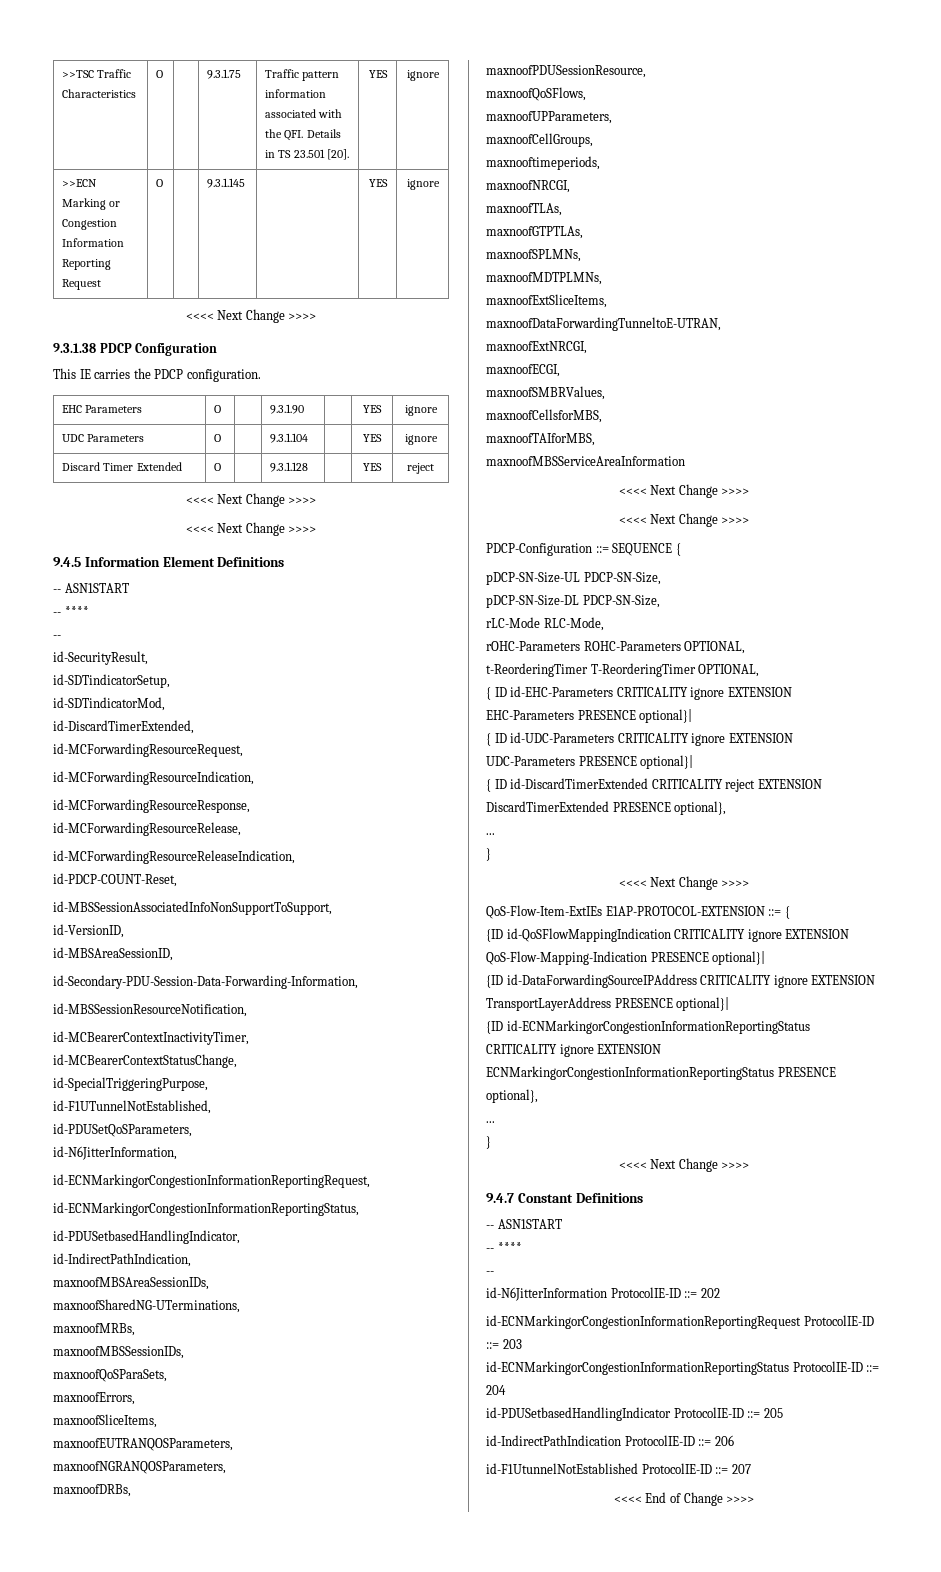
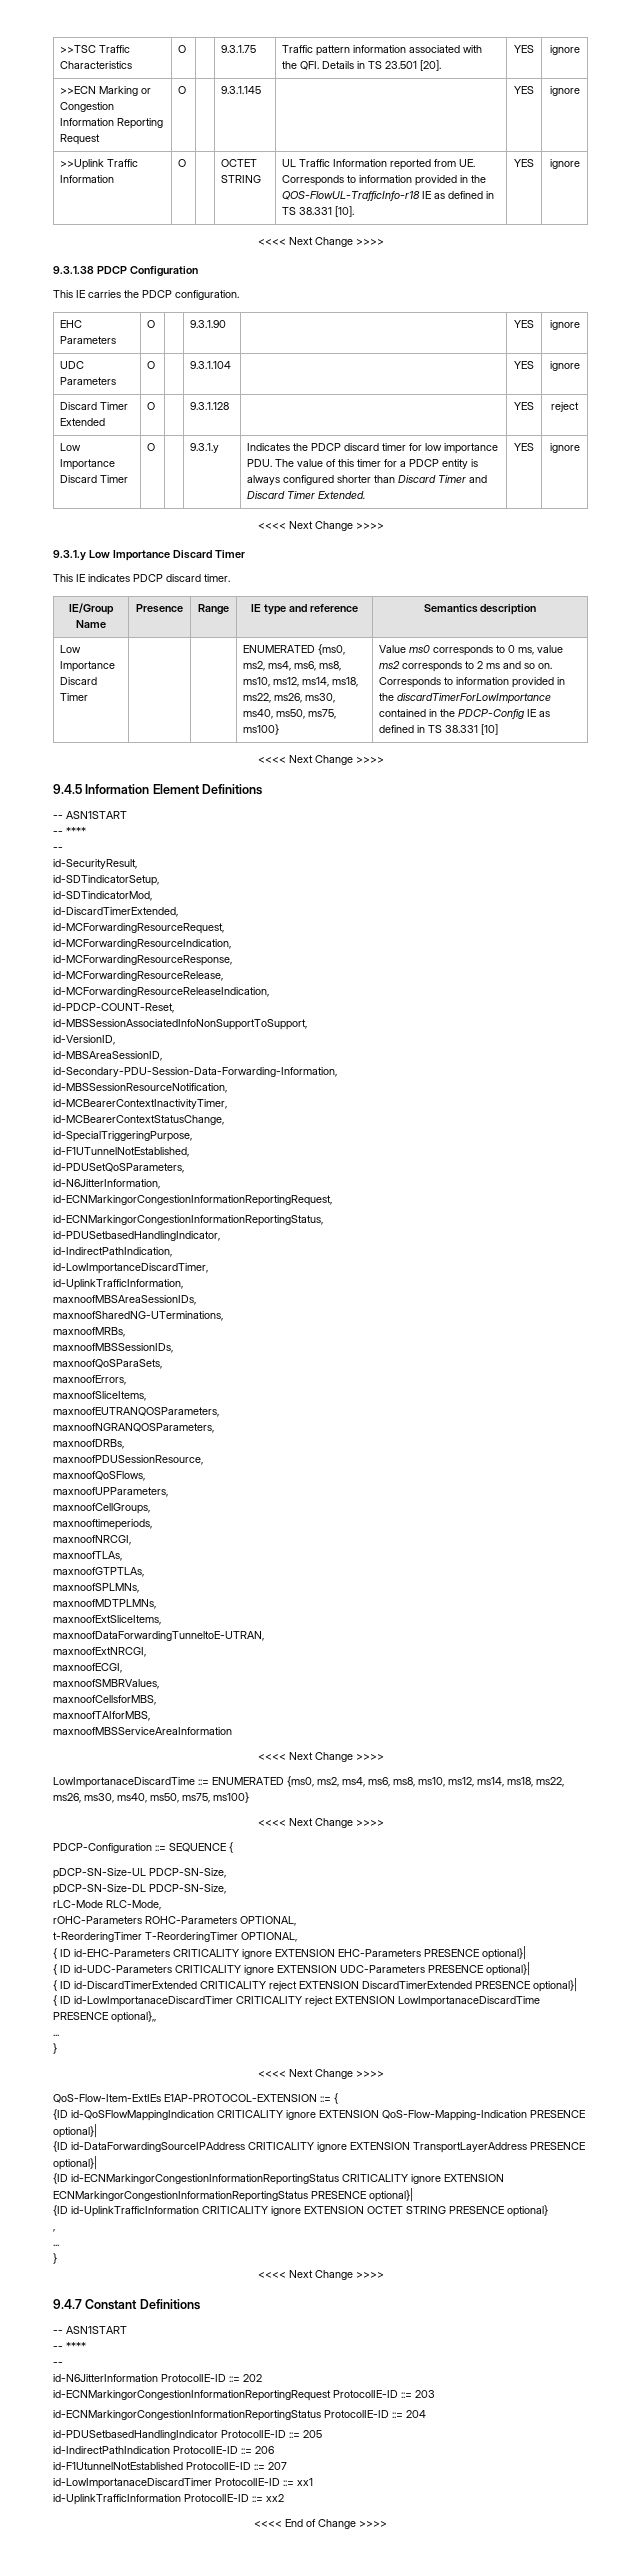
(440, 184) none -> [60,159,139,170] [60,175,115,183] [178,159,187,167] [221,159,258,167] [221,175,262,183] [282,159,476,170] [282,175,487,186] [282,191,495,201] [282,206,355,217] [514,159,534,167] [549,159,580,169] // >>Uplink Traffic Information | O | | OCTET STRING | UL Traffic Information reported from UE. Corresponds to information provided in the QOS-FlowUL-TrafficInfo-r18 IE as defined in TS 38.331 [10]. | YES | ignore
[185,493,317,507] // <<<< Next Change >>>> -> [60,443,82,451] [60,459,116,470] [60,475,129,483] [147,443,156,451] [190,443,220,453] [247,443,499,454] [247,459,479,469] [247,475,488,485] [247,491,366,499] [514,443,534,451] [549,443,580,453] [257,521,384,531] [53,550,245,561] [53,574,230,582] [69,603,114,615] [76,620,106,628] [136,604,183,613] [198,604,229,615] [251,604,358,615] [423,604,537,615] [60,645,82,653] [60,661,116,672] [60,677,98,685] [60,693,89,701] [243,644,346,655] [243,661,342,671] [243,677,359,687] [243,693,336,703] [243,709,337,719] [243,724,280,735] [379,645,564,656] [379,661,553,672] [379,677,566,688] [379,693,552,704] [379,709,551,719] [379,724,499,735] // Low Importance Discard Timer | O | | 9.3.1.y | Indicates the PDCP discard timer for low importance PDU. The value of this timer for a PDCP entity is always configured shorter than Discard Timer and Discard Timer Extended. | YES | ignore // <<<< Next Change >>>> // 9.3.1.y Low Importance Discard Timer // This IE indicates PDCP discard timer. // IE/Group Name | Presence | Range | IE type and reference | Semantics description // Low Importance Discard Timer | | | ENUMERATED {ms0, ms2, ms4, ms6, ms8, ms10, ms12, ms14, ms18, ms22, ms26, ms30, ms40, ms50, ms75, ms100} | Value ms0 corresponds to 0 ms, value ms2 corresponds to 2 ms and so on. Corresponds to information provided in the discardTimerForLowImportance contained in the PDCP-Config IE as defined in TS 38.331 [10]
(191, 1260) none -> [53,1263,208,1274] [53,1279,183,1290] // id-LowImportanceDiscardTimer, // id-UplinkTrafficInformation,
(750, 491) none -> [53,1776,564,1788] [53,1792,249,1803] // LowImportanaceDiscardTime ::= ENUMERATED {ms0, ms2, ms4, ms6, ms8, ms10, ms12, ms14, ms18, ms22, ms26, ms30, ms40, ms50, ms75, ms100}
[674,801,727,815] optional}, -> [533,1978,577,1992] [53,1995,540,2007] [53,2011,156,2023] optional}| // { ID id-LowImportanaceDiscardTimer CRITICALITY reject EXTENSION LowImportanaceDiscardTime PRESENCE optional},,
[486,1089,538,1103] optional}, -> [369,2188,413,2202] [53,2205,548,2217] [53,2229,55,2232] optional}| // {ID id-UplinkTrafficInformation CRITICALITY ignore EXTENSION OCTET STRING PRESENCE optional} // ,
(751, 1469) none -> [53,2478,313,2489] [53,2494,284,2505] // id-LowImportanaceDiscardTimer ProtocolIE-ID ::= xx1 // id-UplinkTrafficInformation ProtocolIE-ID ::= xx2

